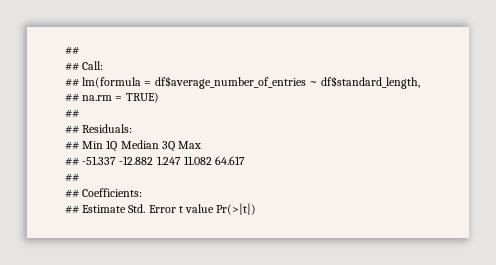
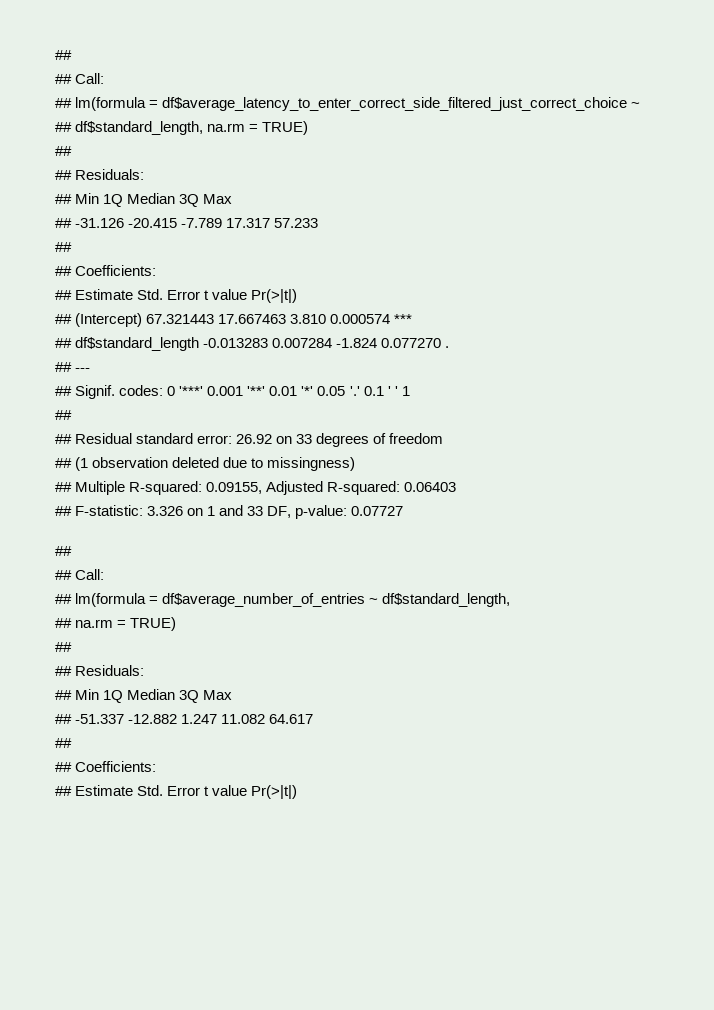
[65,46,79,55] [65,61,104,71] ## // ## Call: -> [55,50,72,60] [55,73,105,84] [55,97,641,111] [55,121,309,135] [55,146,72,156] [55,169,145,180] [55,193,233,207] [55,218,319,228] [55,242,72,252] [55,265,157,276] [55,289,298,303] [55,313,413,327] [55,337,450,351] [55,362,91,372] [55,385,410,399] [55,410,72,420] [55,433,444,447] [55,457,356,471] [55,481,457,495] [55,505,404,519] [55,546,72,556] [55,569,105,580] ## // ## Call: // ## lm(formula = df$average_latency_to_enter_correct_side_filtered_just_correct_choice ~ // ## df$standard_length, na.rm = TRUE) // ## // ## Residuals: // ## Min 1Q Median 3Q Max // ## -31.126 -20.415 -7.789 17.317 57.233 // ## // ## Coefficients: // ## Estimate Std. Error t value Pr(>|t|) // ## (Intercept) 67.321443 17.667463 3.810 0.000574 *** // ## df$standard_length -0.013283 0.007284 -1.824 0.077270 . // ## --- // ## Signif. codes: 0 '***' 0.001 '**' 0.01 '*' 0.05 '.' 0.1 ' ' 1 // ## // ## Residual standard error: 26.92 on 33 degrees of freedom // ## (1 observation deleted due to missingness) // ## Multiple R-squared: 0.09155, Adjusted R-squared: 0.06403 // ## F-statistic: 3.326 on 1 and 33 DF, p-value: 0.07727 // ## // ## Call:

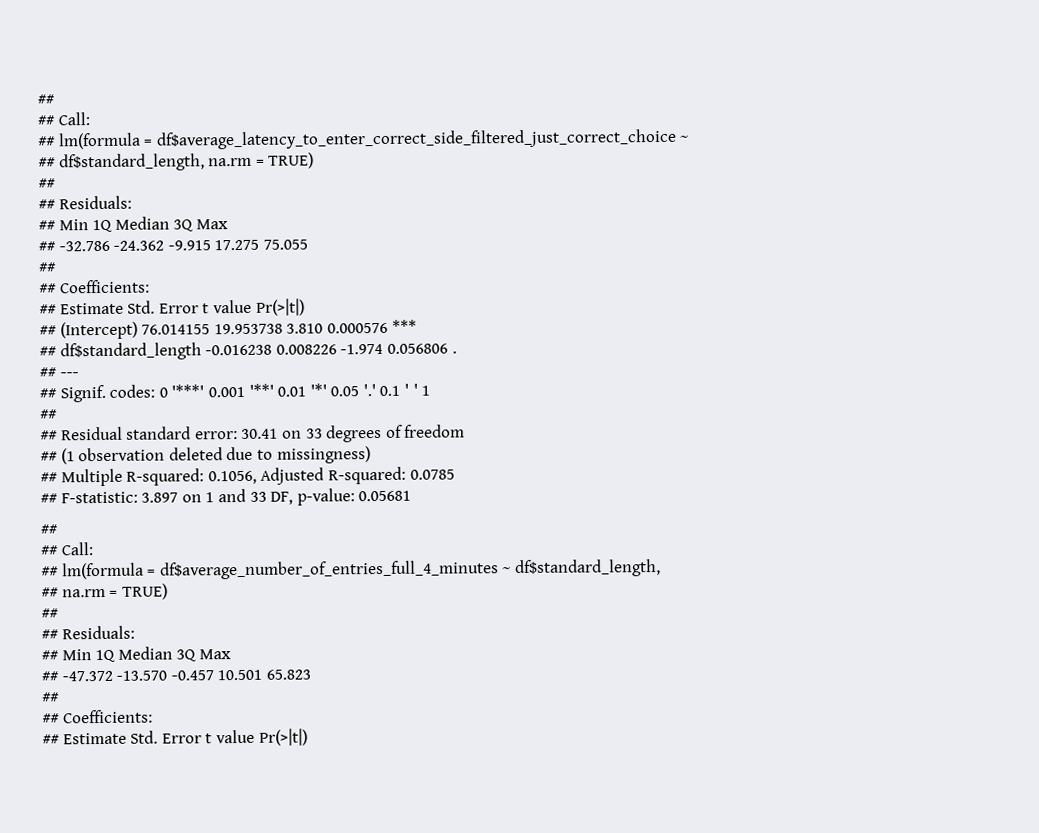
[75,218,319,228] -31.126 -20.415 -7.789 17.317 57.233 -> [58,239,308,252] -32.786 -24.362 -9.915 17.275 75.055
[146,314,391,324] 67.321443 17.667463 3.810 0.000574 -> [141,322,388,335] 76.014155 19.953738 3.810 0.000576
[203,338,442,348] -0.013283 0.007284 -1.824 0.077270 -> [205,343,448,356] -0.016238 0.008226 -1.974 0.056806
[236,434,273,444] 26.92 -> [241,428,279,439] 30.41
[206,482,263,494] 0.09155, -> [207,470,257,485] 0.1056,
[404,482,457,492] 0.06403 -> [409,469,455,480] 0.0785
[147,506,184,516] 3.326 -> [141,492,179,503] 3.897
[351,506,404,516] [55,546,72,556] [55,569,105,580] [55,593,366,607] 0.07727 // ## // ## Call: // ## lm(formula = df$average_number_of_entries -> [358,490,412,502] [40,524,58,535] [40,542,93,556] [41,560,499,580] 0.05681 // ## // ## Call: // ## lm(formula = df$average_number_of_entries_full_4_minutes
[75,714,314,724] -51.337 -12.882 1.247 11.082 64.617 -> [61,669,311,682] -47.372 -13.570 -0.457 10.501 65.823

